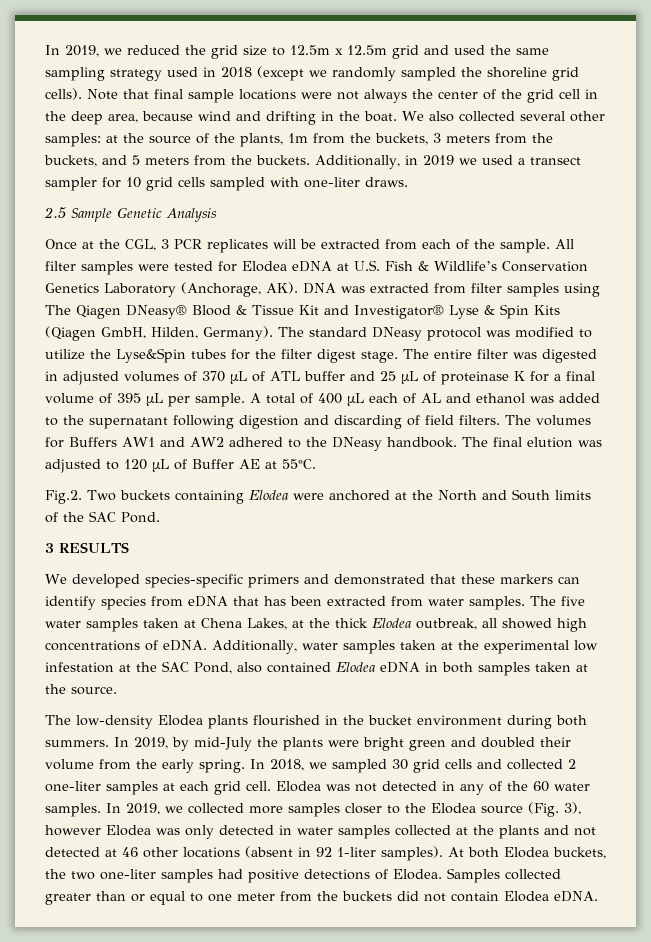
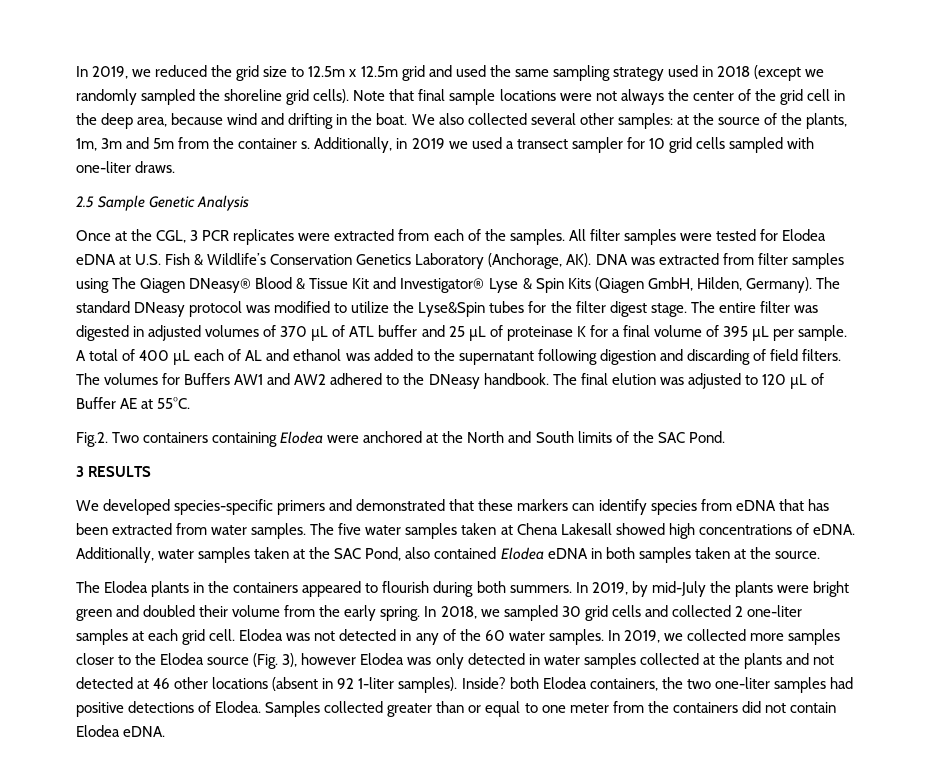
[288,133,553,145] [44,155,310,167] 1m from the buckets, 3 meters from the buckets, and 5 meters from the buckets. -> [76,137,311,151] 1m, 3m and 5m from the container s.
[273,239,316,249] will be -> [298,233,331,241] were
[500,239,550,253] sample. -> [509,229,565,245] samples.
[119,490,170,500] buckets -> [143,432,209,443] containers
[247,618,497,630] Lakes, at the thick Elodea outbreak, all -> [560,523,612,535] Lakesall
[483,640,598,654] [45,662,157,673] experimental low infestation at the -> (331, 553) none
[76,715,153,729] low-density -> (100, 587) none
[253,715,502,726] flourished in the bucket environment -> [193,581,430,597] in the containers appeared to flourish
[448,847,464,857] At -> [461,677,506,689] Inside?
[553,847,606,859] buckets, -> [589,678,658,691] containers,
[342,891,392,901] buckets -> [672,702,738,713] containers

